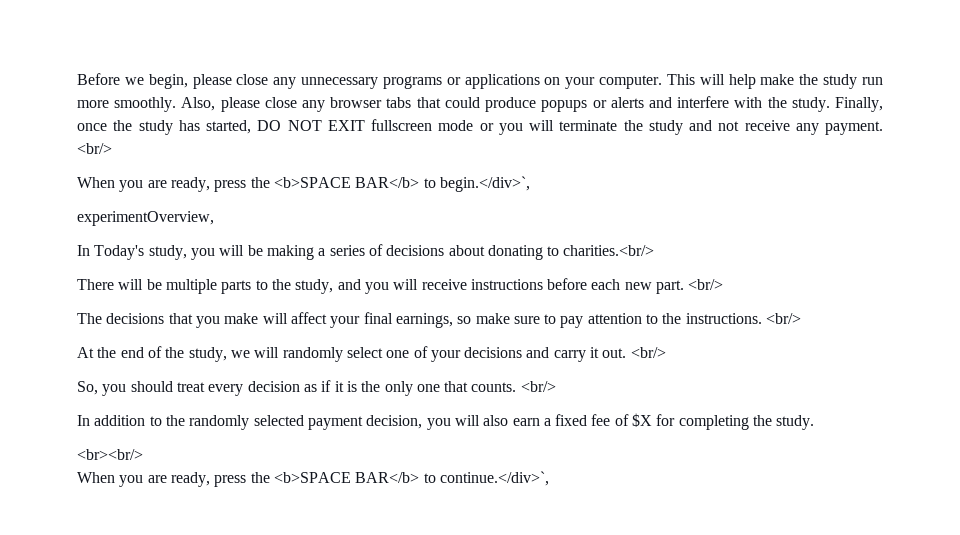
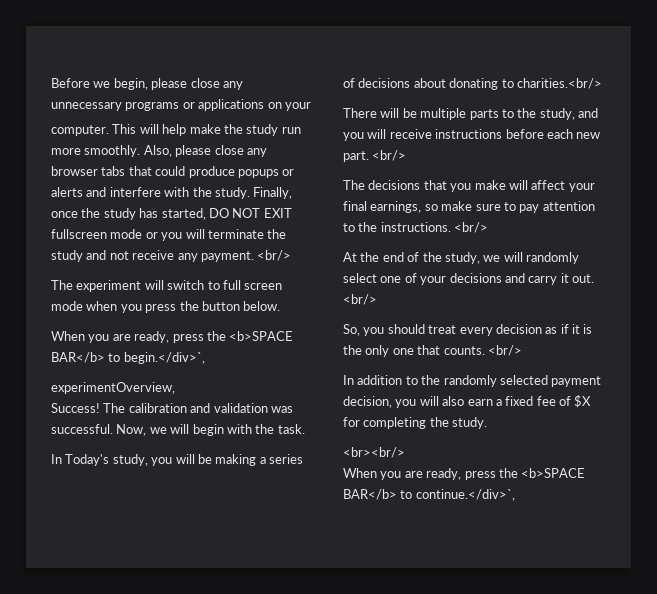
(596, 83) none -> (311, 106) //
(112, 148) none -> [51,280,283,292] [51,301,281,313] // The experiment will switch to full screen mode when you press the button below.
(214, 218) none -> [51,403,293,413] [51,424,305,436] // Success! The calibration and validation was successful. Now, we will begin with the task.

